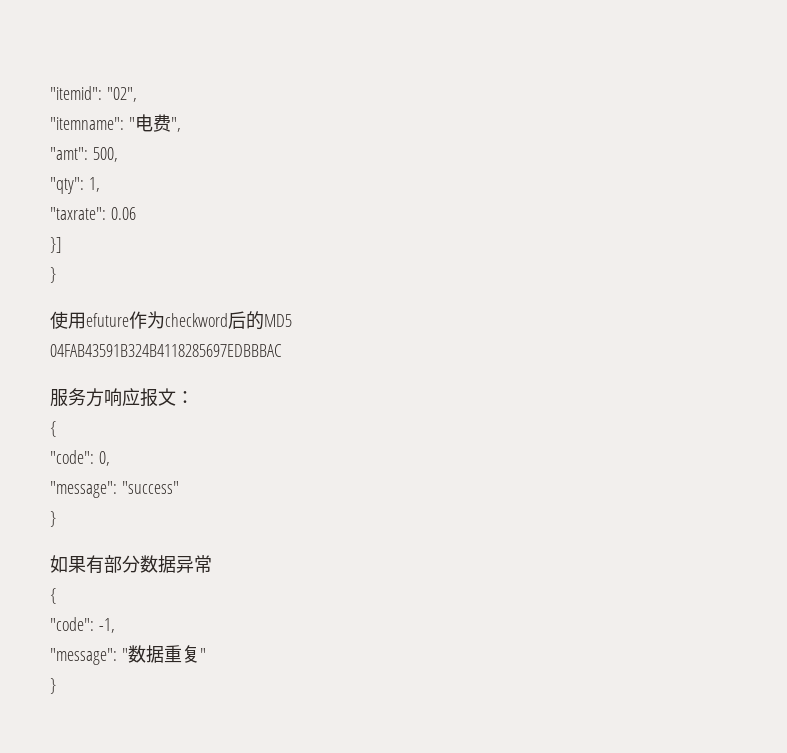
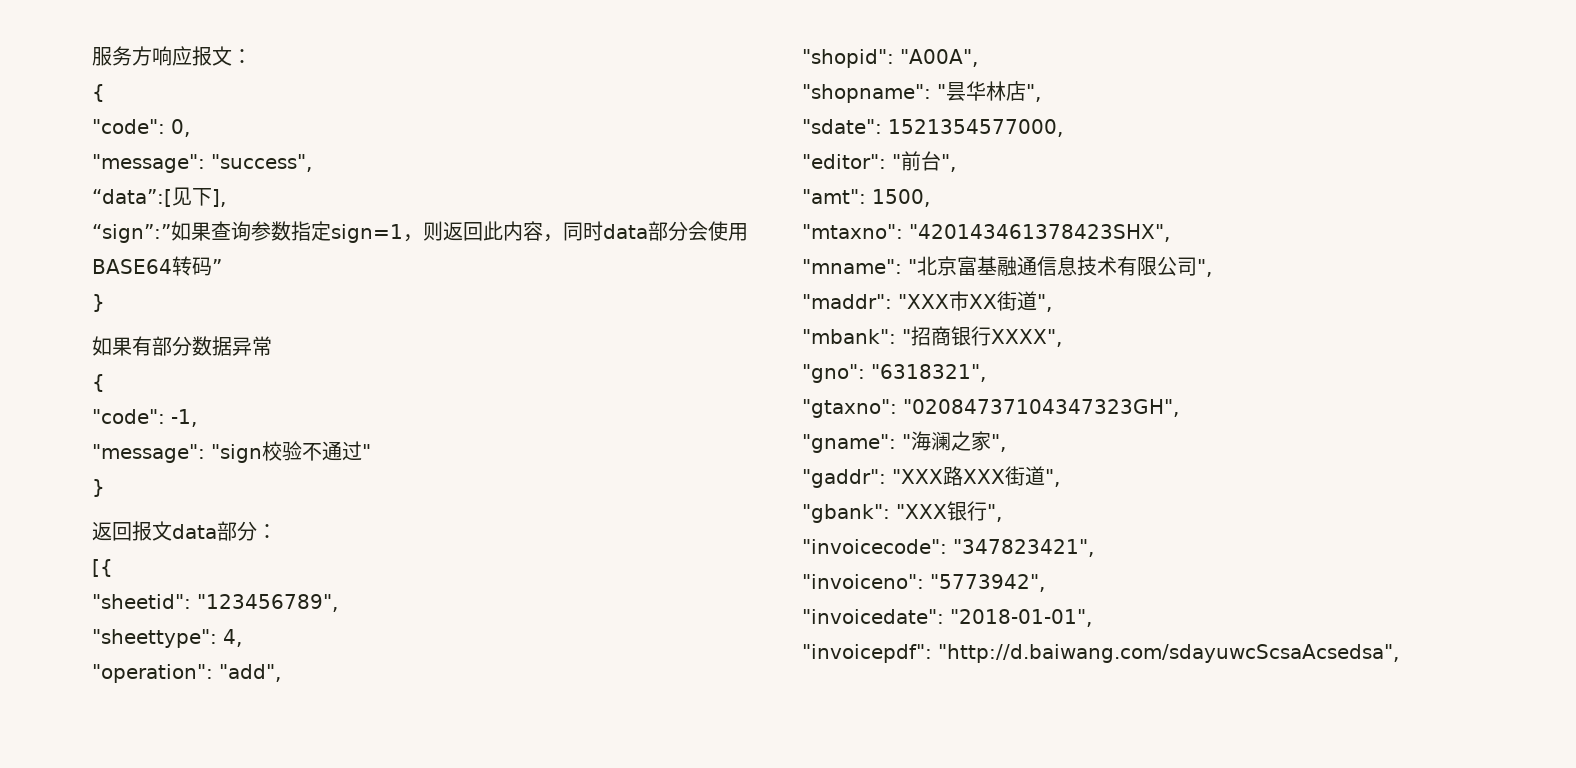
[50,86,137,102] [50,114,181,132] [50,147,118,162] [50,177,100,194] [50,207,136,220] [50,237,62,253] [50,267,56,283] [50,311,292,330] [50,344,282,357] "itemid": "02", // "itemname": "电费", // "amt": 500, // "qty": 1, // "taxrate": 0.06 // }] // } // 使用efuture作为checkword后的MD5 // 04FAB43591B324B4118285697EDBBBAC // -> (92, 56) none
[121,481,179,494] "success" -> [211,154,312,172] [92,187,226,207] [92,221,748,243] [92,256,222,276] "success", // “data”:[见下], // “sign”:”如果查询参数指定sign=1，则返回此内容，同时data部分会使用BASE64转码”
[121,645,206,663] [50,678,56,694] "数据重复" // } -> [211,441,371,463] [92,479,105,497] [92,521,277,541] [92,559,113,577] [92,594,338,612] [92,629,242,648] [92,664,281,683] [802,49,978,68] [802,81,1041,103] [802,119,1063,137] [802,151,956,172] [802,189,930,207] [802,224,1170,242] [802,256,1212,277] [802,291,1052,312] [802,326,1062,347] [802,364,986,383] [802,399,1179,418] [802,431,1006,453] [802,466,1060,488] [802,501,1002,523] [802,539,1094,557] [802,574,1045,592] [802,609,1092,627] [802,644,1399,663] "sign校验不通过" // } // 返回报文data部分： // [{ // "sheetid": "123456789", // "sheettype": 4, // "operation": "add", // "shopid": "A00A", // "shopname": "昙华林店", // "sdate": 1521354577000, // "editor": "前台", // "amt": 1500, // "mtaxno": "420143461378423SHX", // "mname": "北京富基融通信息技术有限公司", // "maddr": "XXX市XX街道", // "mbank": "招商银行XXXX", // "gno": "6318321", // "gtaxno": "02084737104347323GH", // "gname": "海澜之家", // "gaddr": "XXX路XXX街道", // "gbank": "XXX银行", // "invoicecode": "347823421", // "invoiceno": "5773942", // "invoicedate": "2018-01-01", // "invoicepdf": "http://d.baiwang.com/sdayuwcScsaAcsedsa",

